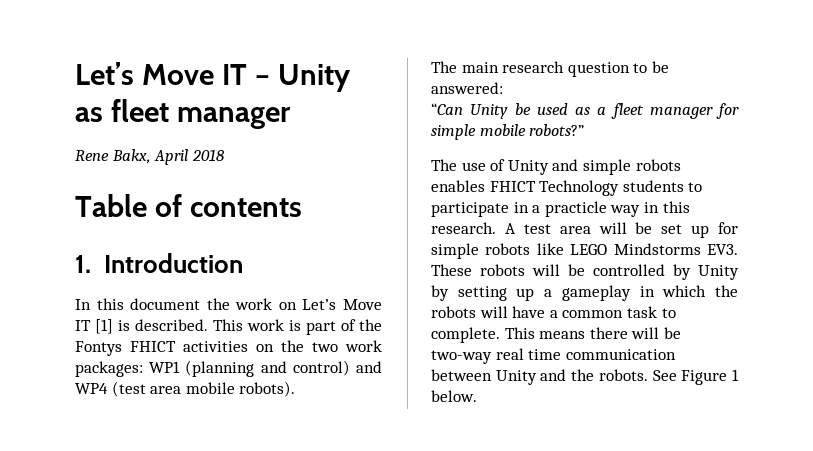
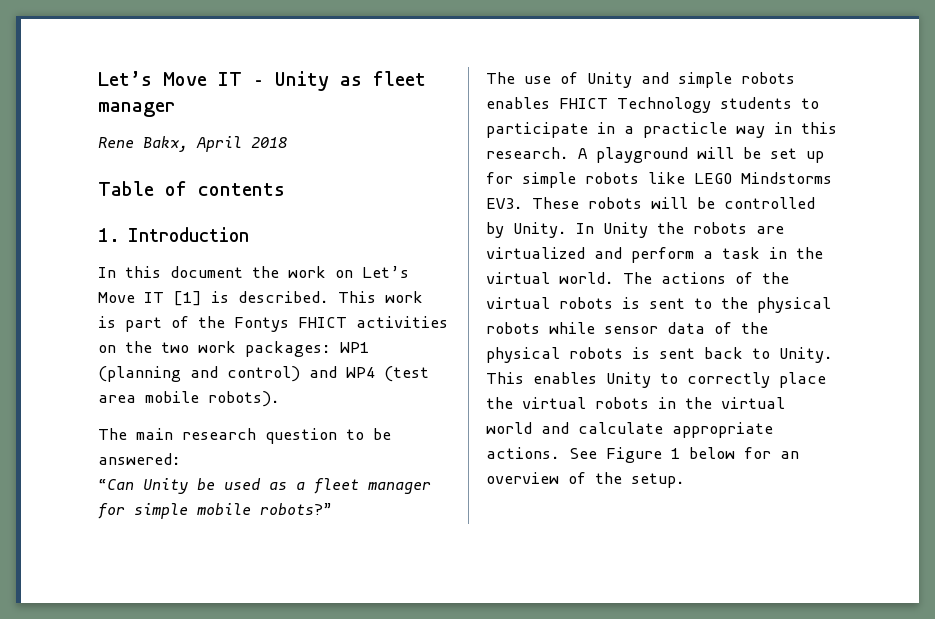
[523,224,591,234] test area -> [596,147,688,163] playground
[698,265,739,280] [431,285,738,301] [431,306,676,318] [431,327,681,343] [431,348,676,364] [431,369,739,385] [431,390,477,402] Unity by setting up a gameplay in which the robots will have a common task to complete. This means there will be two-way real time communication between Unity and the robots. See Figure 1 below. -> [513,222,784,238] [486,247,823,263] [486,272,789,284] [486,297,831,313] [486,322,768,334] [486,347,833,363] [486,372,826,388] [486,397,785,409] [486,422,773,438] [486,447,799,463] [486,472,685,488] Unity. In Unity the robots are virtualized and perform a task in the virtual world. The actions of the virtual robots is sent to the physical robots while sensor data of the physical robots is sent back to Unity. This enables Unity to correctly place the virtual robots in the virtual world and calculate appropriate actions. See Figure 1 below for an overview of the setup.

